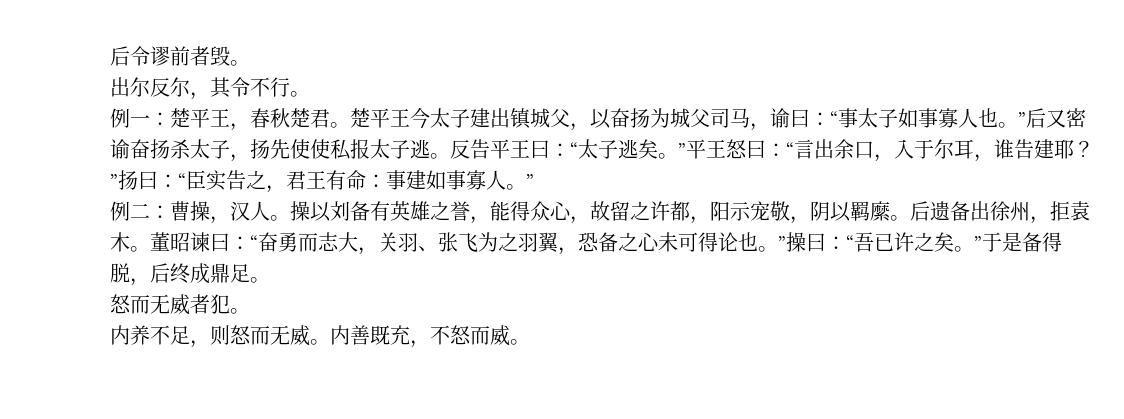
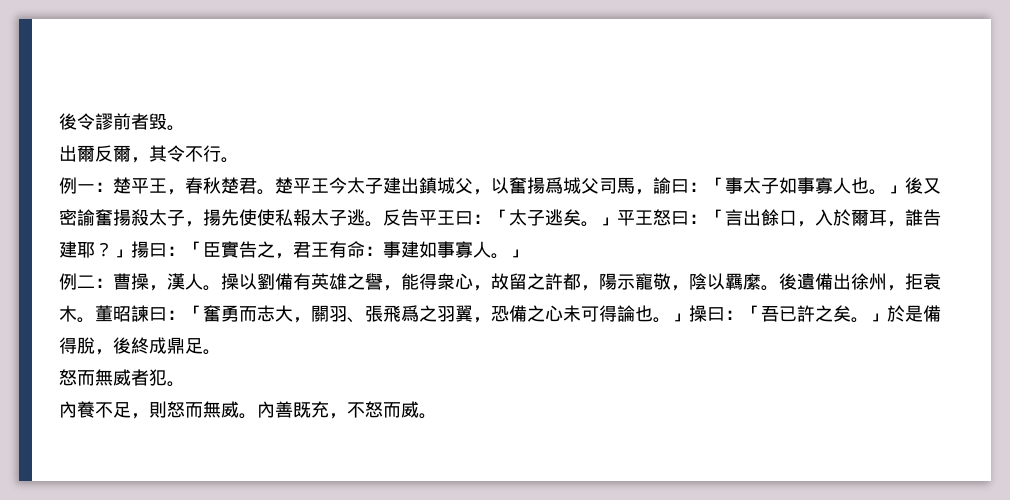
[110,46,230,66] 后令谬前者毁 -> [59,113,167,130] 後令謬前者毀
[130,77,190,97] 尔反尔 -> [77,145,131,162] 爾反爾
[510,108,532,129] 镇 -> [419,177,437,194] 鎮
[610,108,838,131] 奋扬为城父司马，谕曰：“ -> [509,177,725,195] 奮揚爲城父司馬，諭曰：「
[1018,108,1086,128] [110,139,270,162] ”后又密谕奋扬杀太子，扬 -> [887,177,941,194] [59,209,221,227] 」後又密諭奮揚殺太子，揚
[350,139,370,159] 报 -> [293,209,311,226] 報
[570,142,578,157] “ -> [491,209,509,224] 「
[678,142,686,157] ” -> [599,217,617,226] 」
[786,139,1094,162] [110,170,226,191] “言出余口，入于尔耳，谁告建耶？”扬曰：“臣实 -> [707,209,941,227] [59,241,239,258] 「言出餘口，入於爾耳，誰告建耶？」揚曰：「臣實
[526,173,534,188] ” -> [509,249,527,258] 」
[230,201,250,221] 汉 -> [167,273,185,290] 漢
[330,201,370,221] 刘备 -> [257,273,293,290] 劉備
[450,201,970,224] 誉，能得众心，故留之许都，阳示宠敬，阴以羁縻。后遗备 -> [365,273,833,291] 譽，能得衆心，故留之許都，陽示寵敬，陰以羈縻。後遺備
[190,232,498,255] 谏曰：“奋勇而志大，关羽、张飞为 -> [131,305,419,323] 諫曰：「奮勇而志大，關羽、張飛爲
[598,232,618,252] 备 -> [509,305,527,322] 備
[718,232,1062,252] [110,263,190,286] 论也。”操曰：“吾已许之矣。”于是备得脱，后终 -> [617,305,941,323] [59,337,149,355] 論也。」操曰：「吾已許之矣。」於是備得脫，後終
[150,294,170,314] 无 -> [95,369,113,386] 無
[110,325,350,348] 内养不足，则怒而无威。内 -> [59,401,275,419] 內養不足，則怒而無威。內

